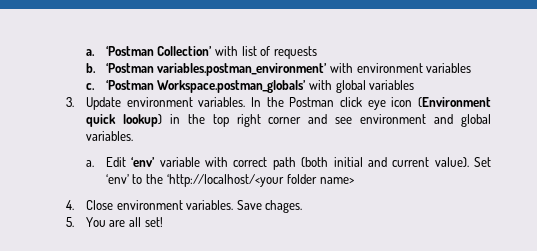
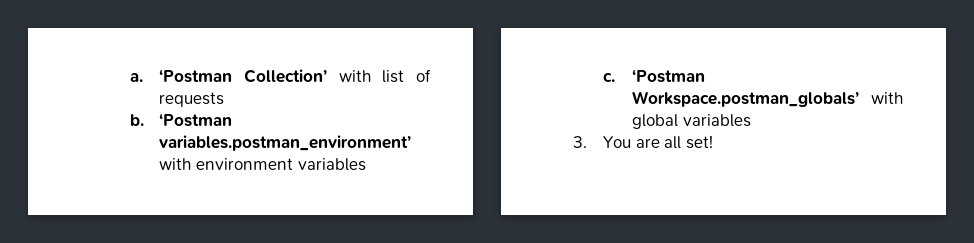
[85,97,492,110] [85,114,492,127] [85,131,133,141] [85,157,491,170] [105,174,354,187] [65,200,303,213] [65,217,74,227] Update environment variables. In the Postman click eye icon (Environment quick lookup) in the top right corner and see environment and global variables. // a. Edit ‘env’ variable with correct path (both initial and current value). Set ‘env’ to the ‘http://localhost/<your folder name> // 4. Close environment variables. Save chages. // 5. -> (588, 142) none

